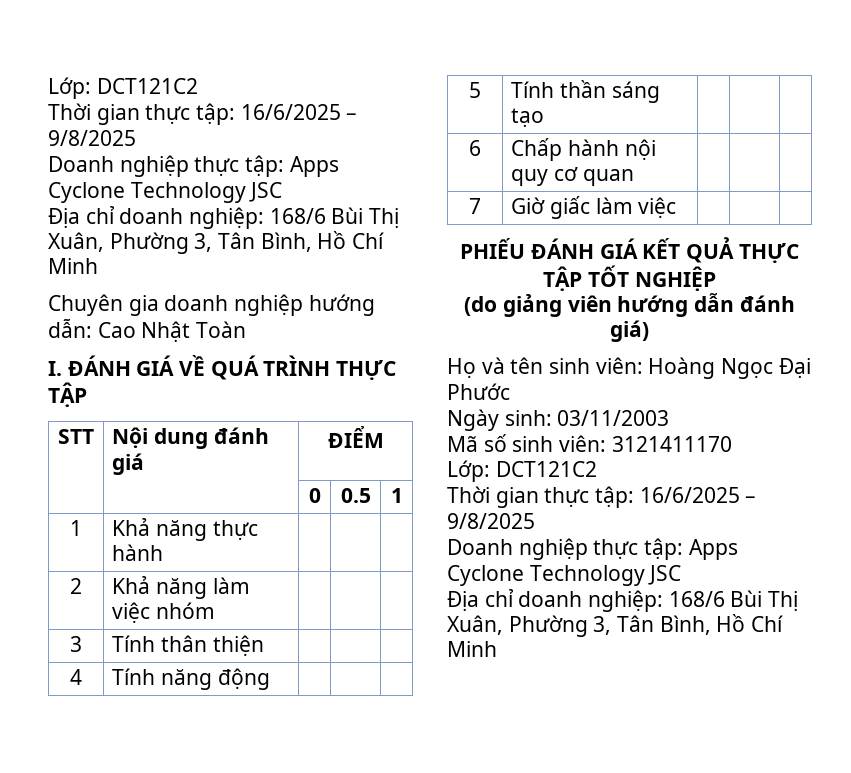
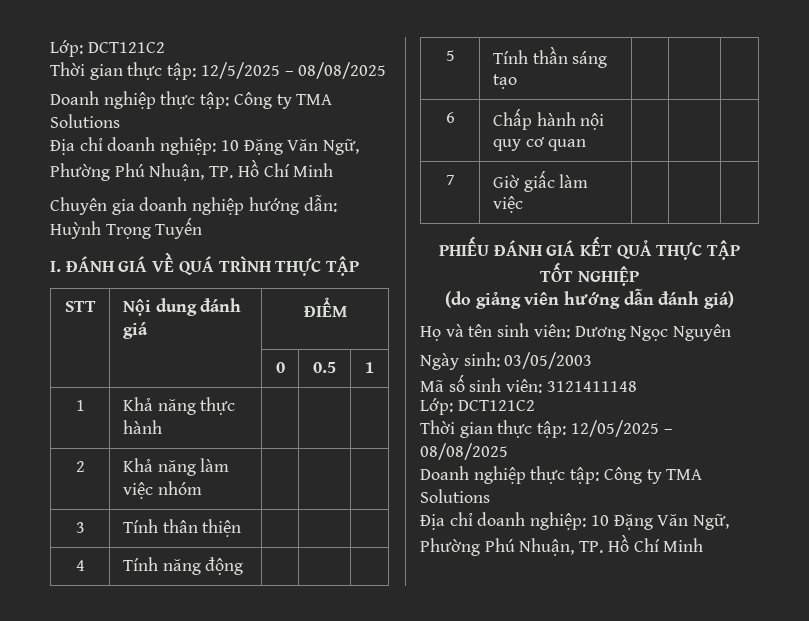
[48,77,198,99] [48,103,358,125] [48,130,136,146] [48,155,339,177] [48,182,283,203] [48,206,400,229] [48,232,312,254] Lớp: DCT121C2 // Thời gian thực tập: 16/6/2025 – 9/8/2025 // Doanh nghiệp thực tập: Apps Cyclone Technology JSC // Địa chỉ doanh nghiệp: 168/6 Bùi Thị Xuân, Phường 3, Tân Bình, -> [50,40,165,57] [50,62,387,80] [50,91,333,109] [50,114,120,128] [50,137,360,155] [50,163,234,181] Lớp: DCT121C2 // Thời gian thực tập: 12/5/2025 – 08/08/2025 // Doanh nghiệp thực tập: Công ty TMA Solutions // Địa chỉ doanh nghiệp: 10 Đặng Văn Ngữ, Phường Phú Nhuận, TP.
[97,321,247,342] Cao Nhật Toàn -> [50,217,203,239] Huỳnh Trọng Tuyến
[648,357,811,379] [447,383,510,400] Hoàng Ngọc Đại Phước -> [574,324,732,341] Dương Ngọc Nguyên
[557,410,670,426] 03/11/2003 -> [504,352,593,369] 03/05/2003
[611,436,732,452] [447,460,597,482] [447,486,757,508] [447,513,535,529] [447,538,738,560] [447,565,682,586] [447,589,799,612] [447,615,711,637] 3121411170 // Lớp: DCT121C2 // Thời gian thực tập: 16/6/2025 – 9/8/2025 // Doanh nghiệp thực tập: Apps Cyclone Technology JSC // Địa chỉ doanh nghiệp: 168/6 Bùi Thị Xuân, Phường 3, Tân Bình, -> [546,381,637,392] [420,398,535,415] [420,420,673,438] [420,443,508,460] [420,466,703,484] [420,489,490,503] [420,512,730,530] [420,538,604,556] 3121411148 // Lớp: DCT121C2 // Thời gian thực tập: 12/05/2025 – 08/08/2025 // Doanh nghiệp thực tập: Công ty TMA Solutions // Địa chỉ doanh nghiệp: 10 Đặng Văn Ngữ, Phường Phú Nhuận, TP.

